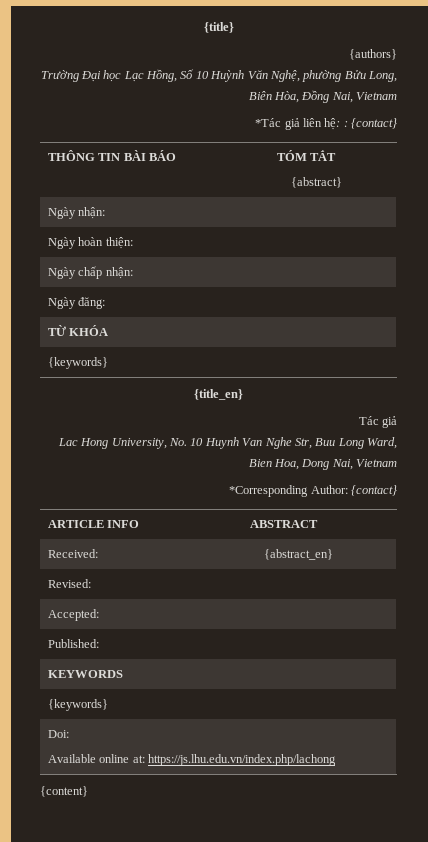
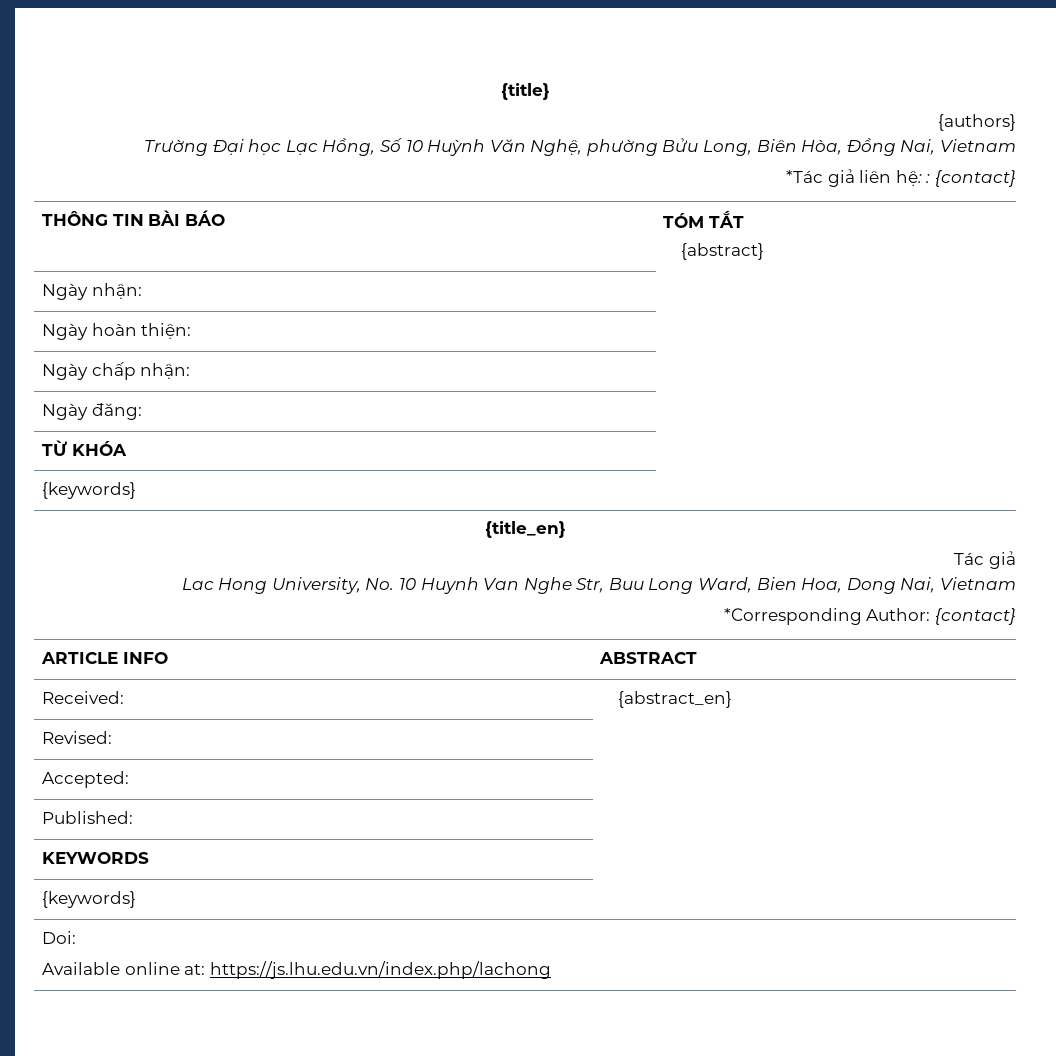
[40,786,88,797] // {content} -> (551, 970) none

